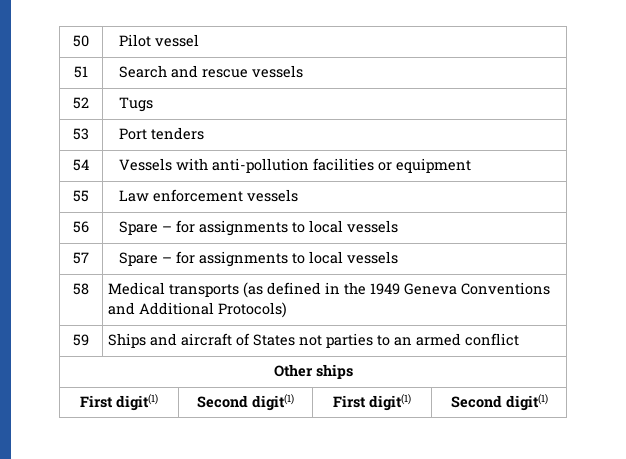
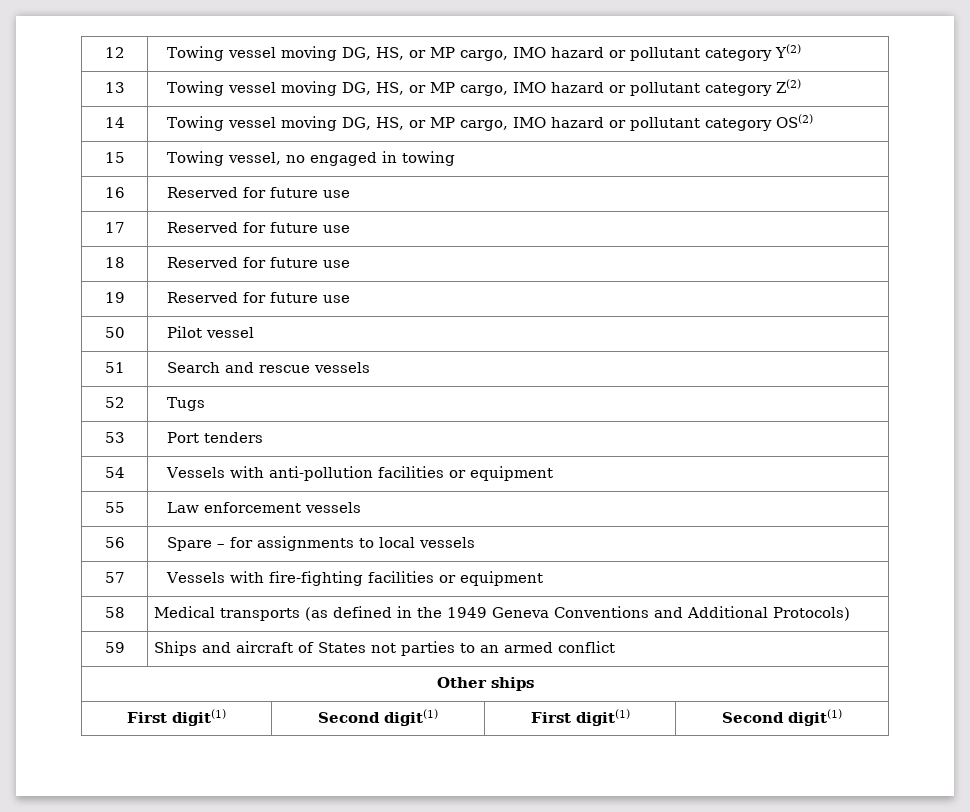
(73, 41) none -> [104,47,125,58] [167,44,802,61] [104,82,125,93] [167,79,802,96] [104,117,125,128] [167,114,814,131] [104,152,125,163] [167,151,456,166] [104,187,125,198] [167,187,351,198] [104,222,125,233] [167,222,351,233] [104,257,125,268] [167,257,351,268] [104,292,125,303] [167,292,351,303] 12 | Towing vessel moving DG, HS, or MP cargo, IMO hazard or pollutant category Y(2) // 13 | Towing vessel moving DG, HS, or MP cargo, IMO hazard or pollutant category Z(2) // 14 | Towing vessel moving DG, HS, or MP cargo, IMO hazard or pollutant category OS(2) // 15 | Towing vessel, no engaged in towing // 16 | Reserved for future use // 17 | Reserved for future use // 18 | Reserved for future use // 19 | Reserved for future use //
[118,251,398,267] Spare – for assignments to local vessels -> [166,571,544,586] Vessels with fire-fighting facilities or equipment

